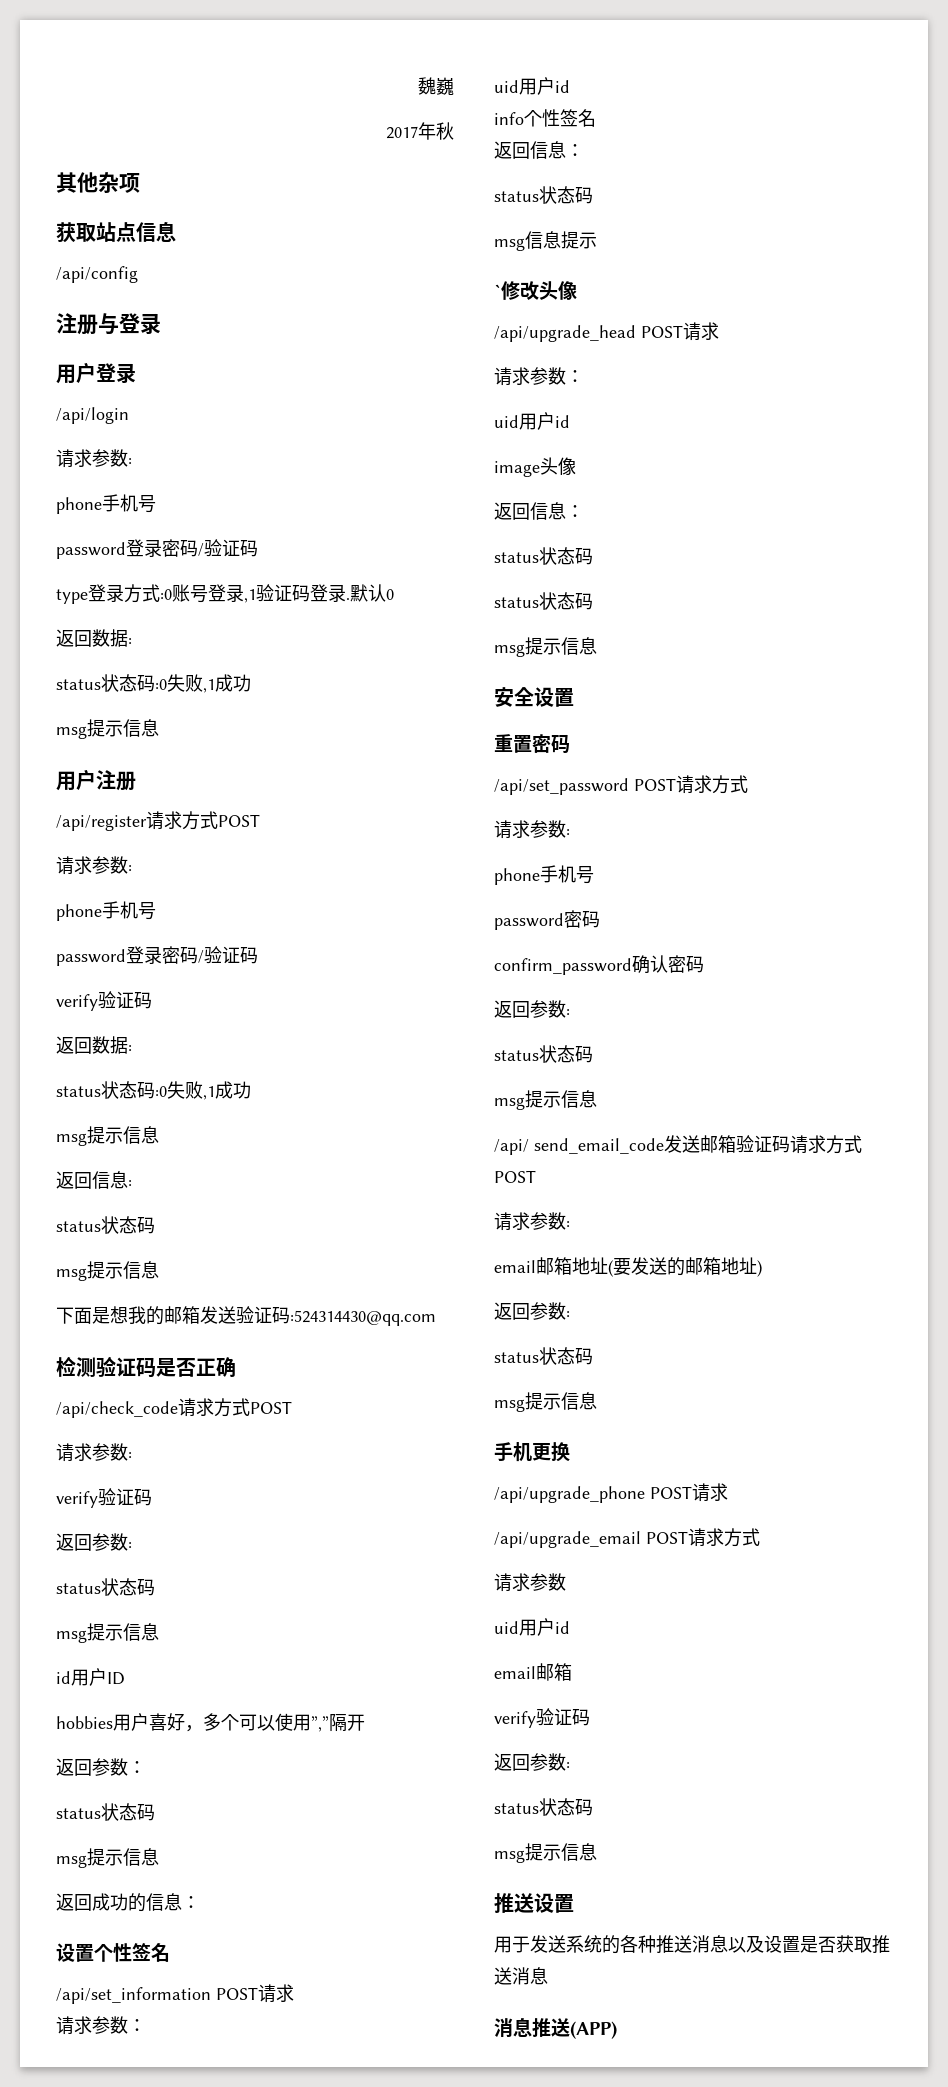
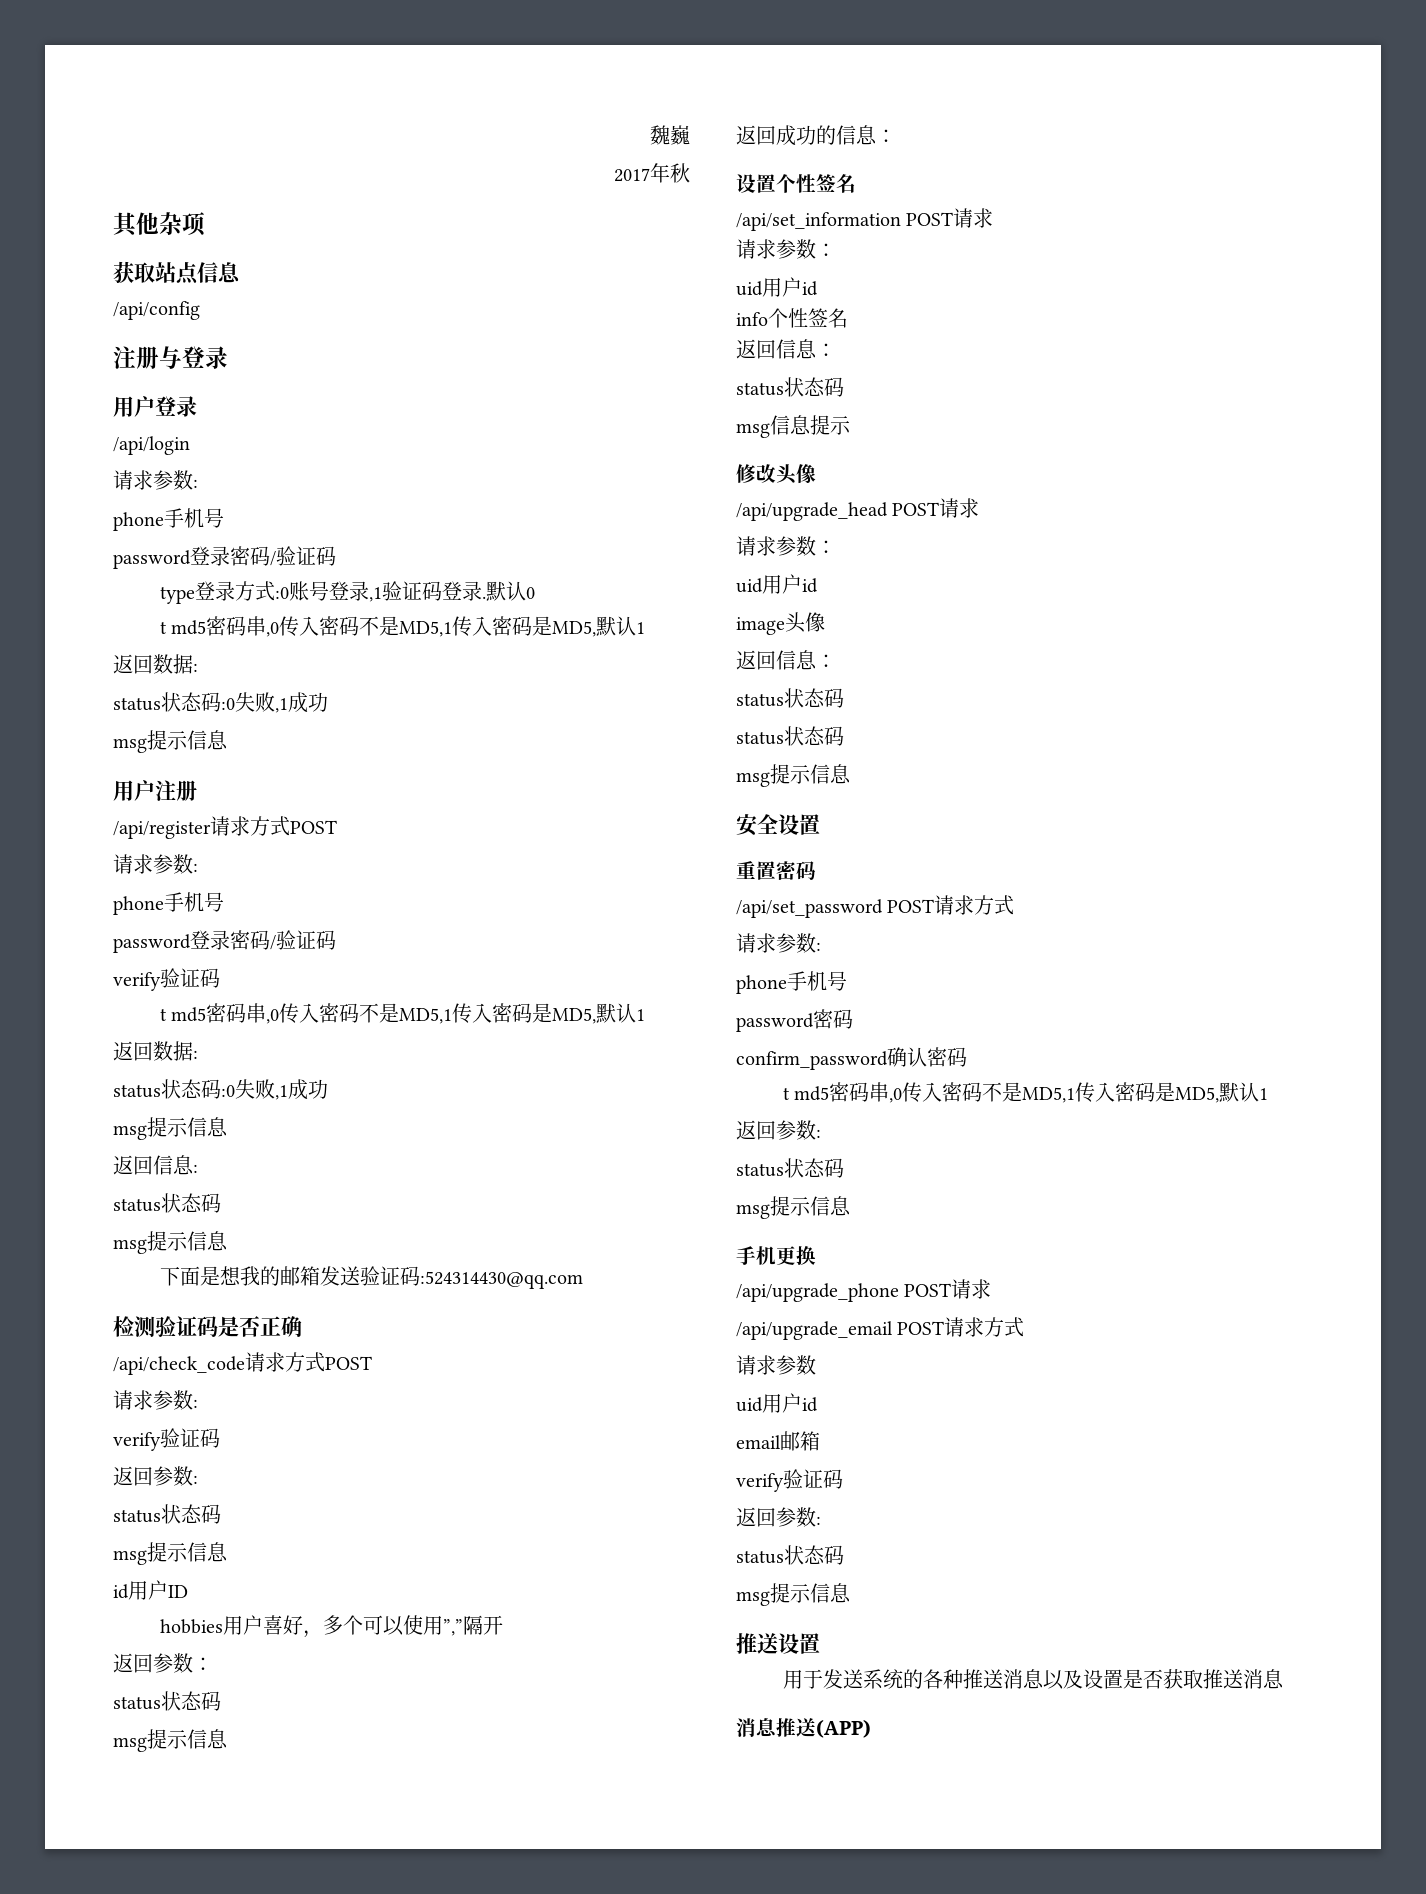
(394, 594) none -> [159,616,646,637] // t md5密码串,0传入密码不是MD5,1传入密码是MD5,默认1
(152, 1000) none -> [159,1003,646,1024] // t md5密码串,0传入密码不是MD5,1传入密码是MD5,默认1
[494,284,501,298] ` -> (851, 425) none
[494,1000,570,1018] [494,1045,593,1063] [494,1090,597,1110] [494,1135,862,1155] [494,1170,536,1183] [494,1212,570,1231] [494,1257,762,1277] 返回参数: // status状态码 // msg提示信息 // /api/ send_email_code发送邮箱验证码请求方式POST // 请求参数: // email邮箱地址(要发送的邮箱地址) -> [782,1082,1269,1103] t md5密码串,0传入密码不是MD5,1传入密码是MD5,默认1

